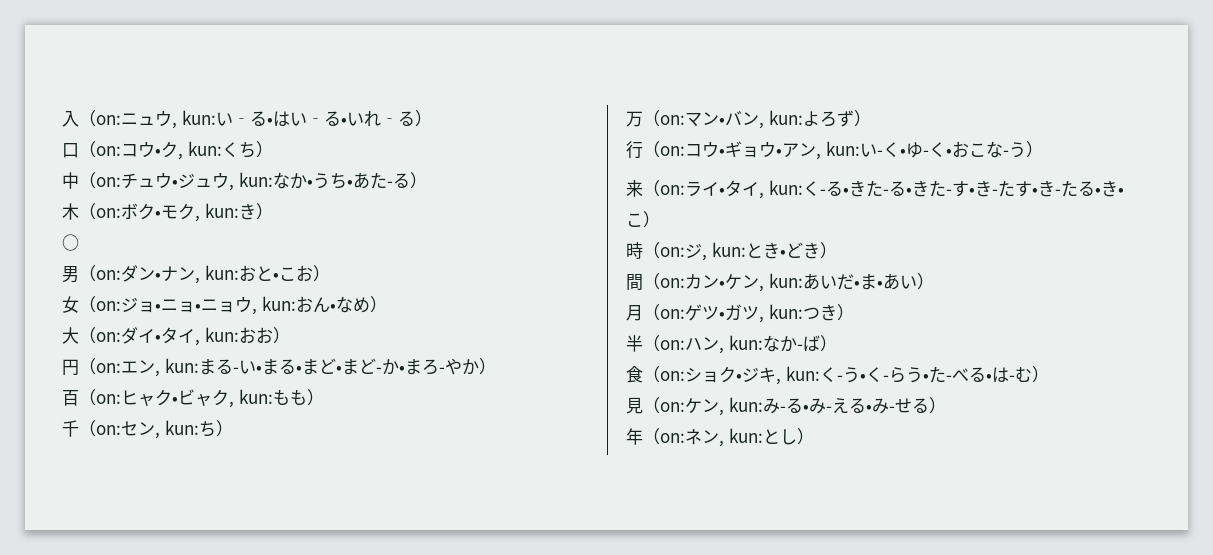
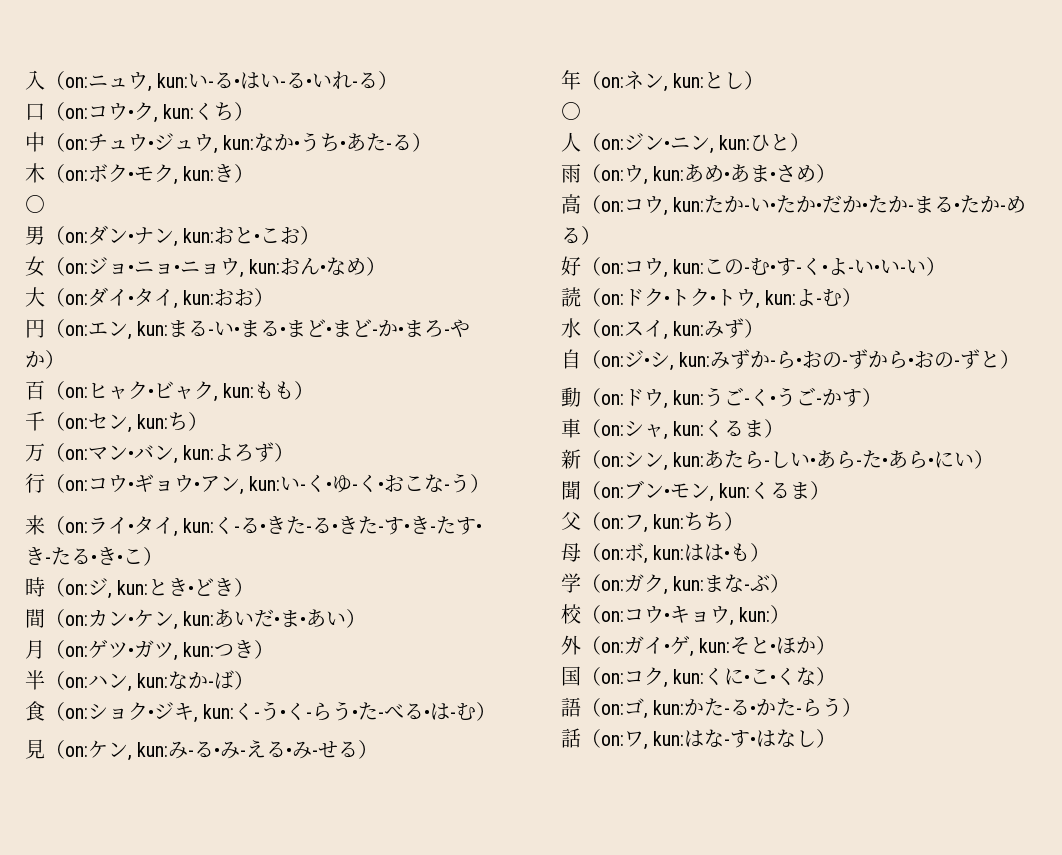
(814, 436) none -> [561,102,581,120] [561,132,811,154] [561,164,837,185] [561,194,1027,216] [561,226,601,245] [561,256,947,278] [561,287,863,309] [561,318,765,340] [561,349,1021,371] [561,387,883,409] [561,418,785,440] [561,449,995,471] [561,480,831,502] [561,512,745,533] [561,543,771,564] [561,573,791,595] [561,604,791,626] [561,635,837,657] [561,666,837,688] [561,697,863,719] [561,728,837,750] // ○ // 人（on:ジン•ニン, kun:ひと） // 雨（on:ウ, kun:あめ•あま•さめ） // 高（on:コウ, kun:たか-い•たか•だか•たか-まる•たか-める） // 好（on:コウ, kun:この-む•す-く•よ-い•い-い） // 読（on:ドク•トク•トウ, kun:よ-む） // 水（on:スイ, kun:みず） // 自（on:ジ•シ, kun:みずか-ら•おの-ずから•おの-ずと） // 動（on:ドウ, kun:うご-く•うご-かす） // 車（on:シャ, kun:くるま） // 新（on:シン, kun:あたら-しい•あら-た•あら•にい） // 聞（on:ブン•モン, kun:くるま） // 父（on:フ, kun:ちち） // 母（on:ボ, kun:はは•も） // 学（on:ガク, kun:まな-ぶ） // 校（on:コウ•キョウ, kun:） // 外（on:ガイ•ゲ, kun:そと•ほか） // 国（on:コク, kun:くに•こ•くな） // 語（on:ゴ, kun:かた-る•かた-らう） // 話（on:ワ, kun:はな-す•はなし）

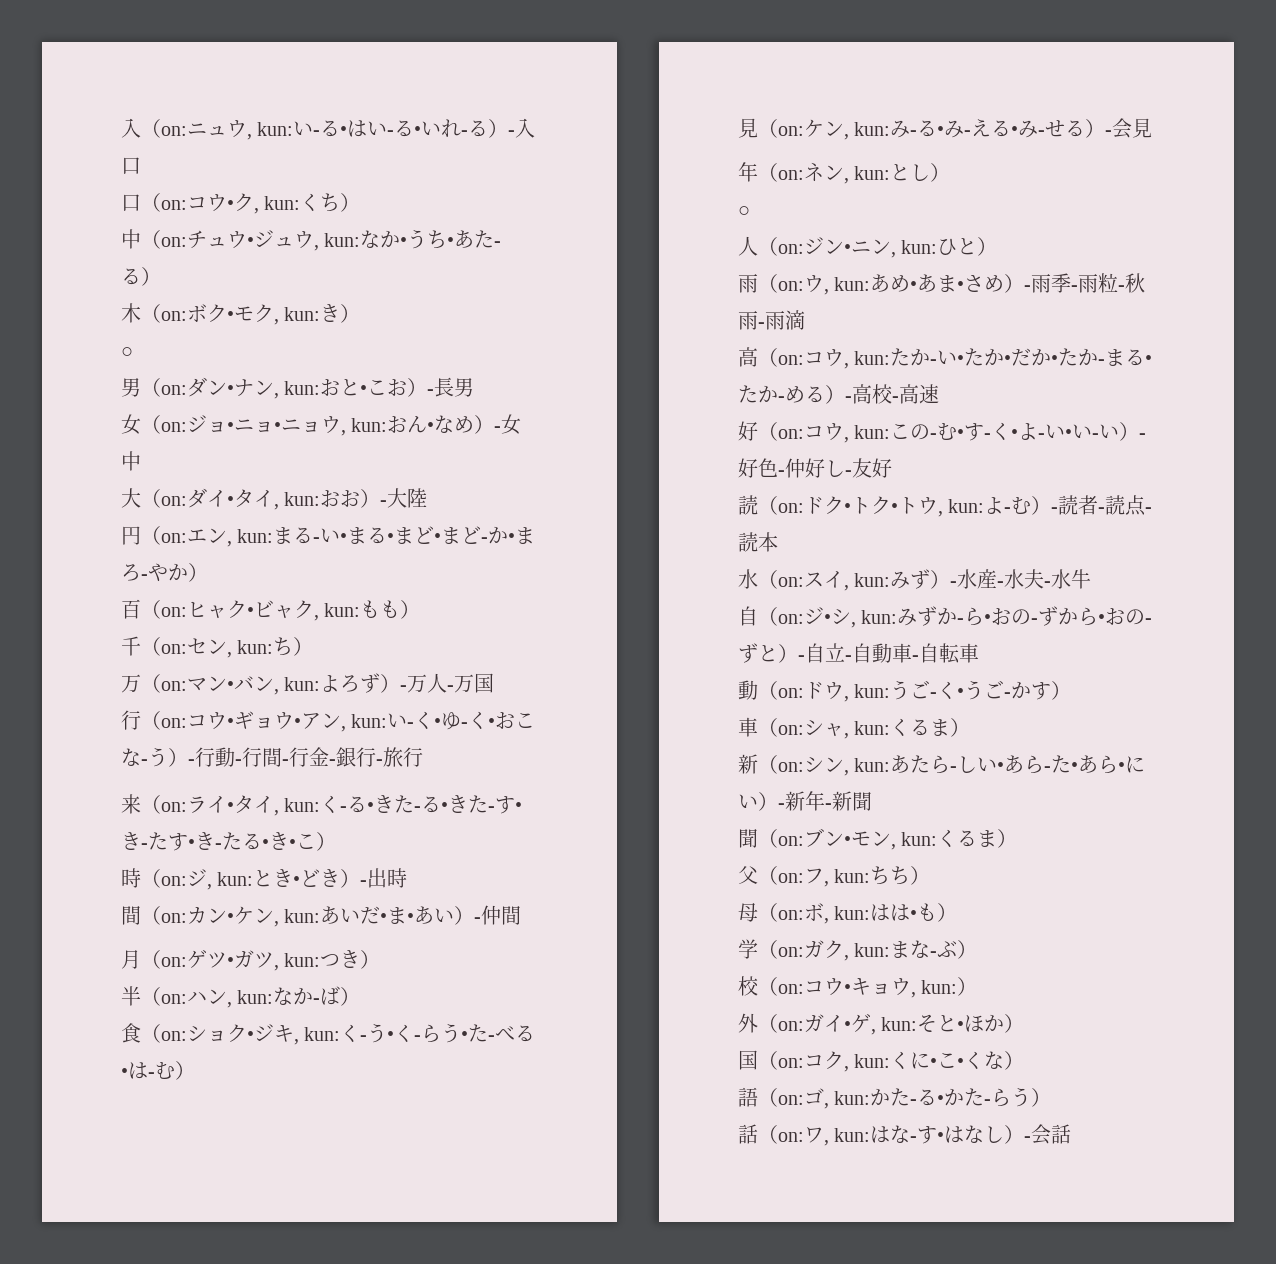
(399, 80) none -> [508,118,536,138] [121,157,141,175] -入口
(321, 235) none -> [427,377,475,397] -長男
(387, 266) none -> [494,414,522,435] [121,451,141,471] -女中
(275, 297) none -> [380,488,428,508] -大陸
(295, 452) none -> [400,673,495,693] -万人-万国
(491, 483) none -> [188,747,423,767] -行動-行間-行金-銀行-旅行
(255, 587) none -> [360,868,408,888] -出時
(367, 618) none -> [474,905,522,925] -仲間
(379, 749) none -> [1105,118,1153,139] -会見
(837, 173) none -> [1024,273,1146,293] [738,310,805,330] -雨季-雨粒-秋雨-雨滴
(601, 235) none -> [845,384,939,404] -高校-高速
(947, 266) none -> [1139,433,1147,439] [738,458,892,478] -好色-仲好し-友好
(863, 297) none -> [1051,495,1153,516] [738,532,778,552] -読者-読点-読本
(765, 328) none -> [950,569,1092,589] -水産-水夫-水牛
(1021, 359) none -> [798,643,979,664] -自立-自動車-自転車
(995, 459) none -> [778,791,872,811] -新年-新聞
(837, 738) none -> [1024,1124,1072,1145] -会話

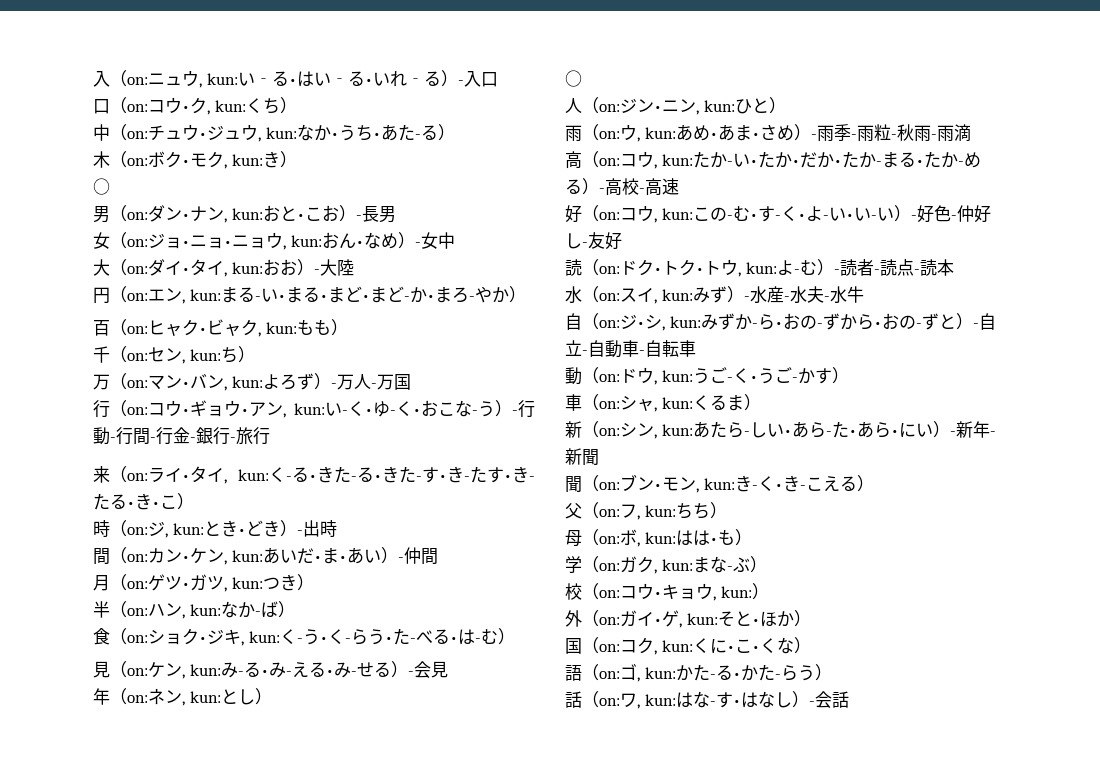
[937,829,998,847] くるま -> [734,475,857,492] き-く•き-こえる

